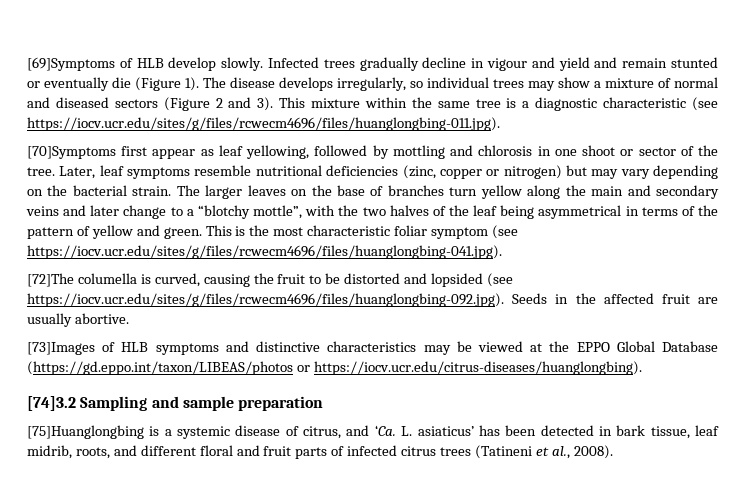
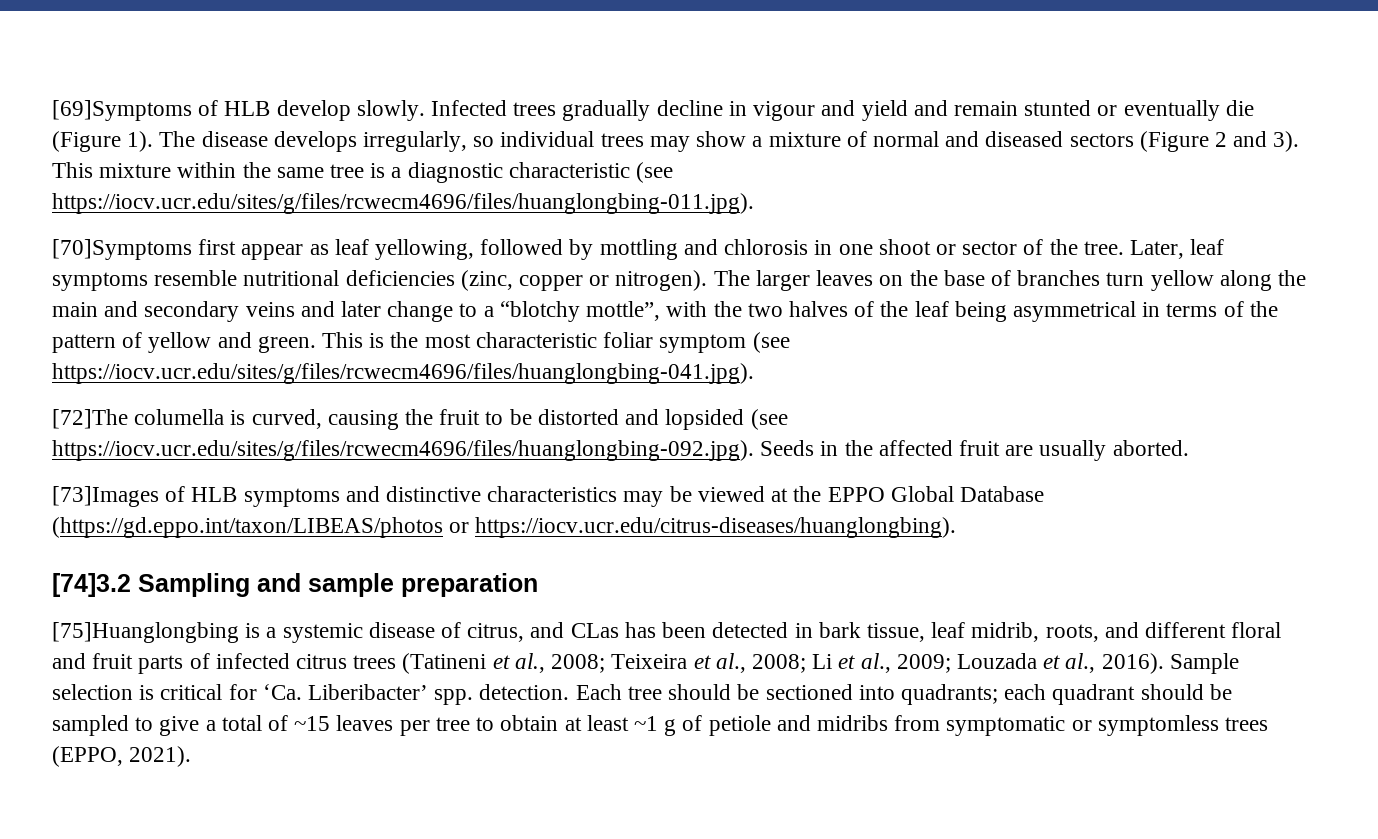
[503,165,718,179] [27,185,172,196] nitrogen) but may vary depending on the bacterial strain. -> [615,270,708,291] nitrogen).
[74,313,129,324] abortive. -> [1112,440,1189,456] aborted.
[374,425,474,436] ‘Ca. L. asiaticus’ -> [570,623,619,638] CLas
[573,445,613,459] 2008). -> [551,653,1239,674] [52,684,1232,705] [52,715,1269,736] [52,746,192,767] 2008; Teixeira et al., 2008; Li et al., 2009; Louzada et al., 2016). Sample selection is critical for ‘Ca. Liberibacter’ spp. detection. Each tree should be sectioned into quadrants; each quadrant should be sampled to give a total of ~15 leaves per tree to obtain at least ~1 g of petiole and midribs from symptomatic or symptomless trees (EPPO, 2021).

